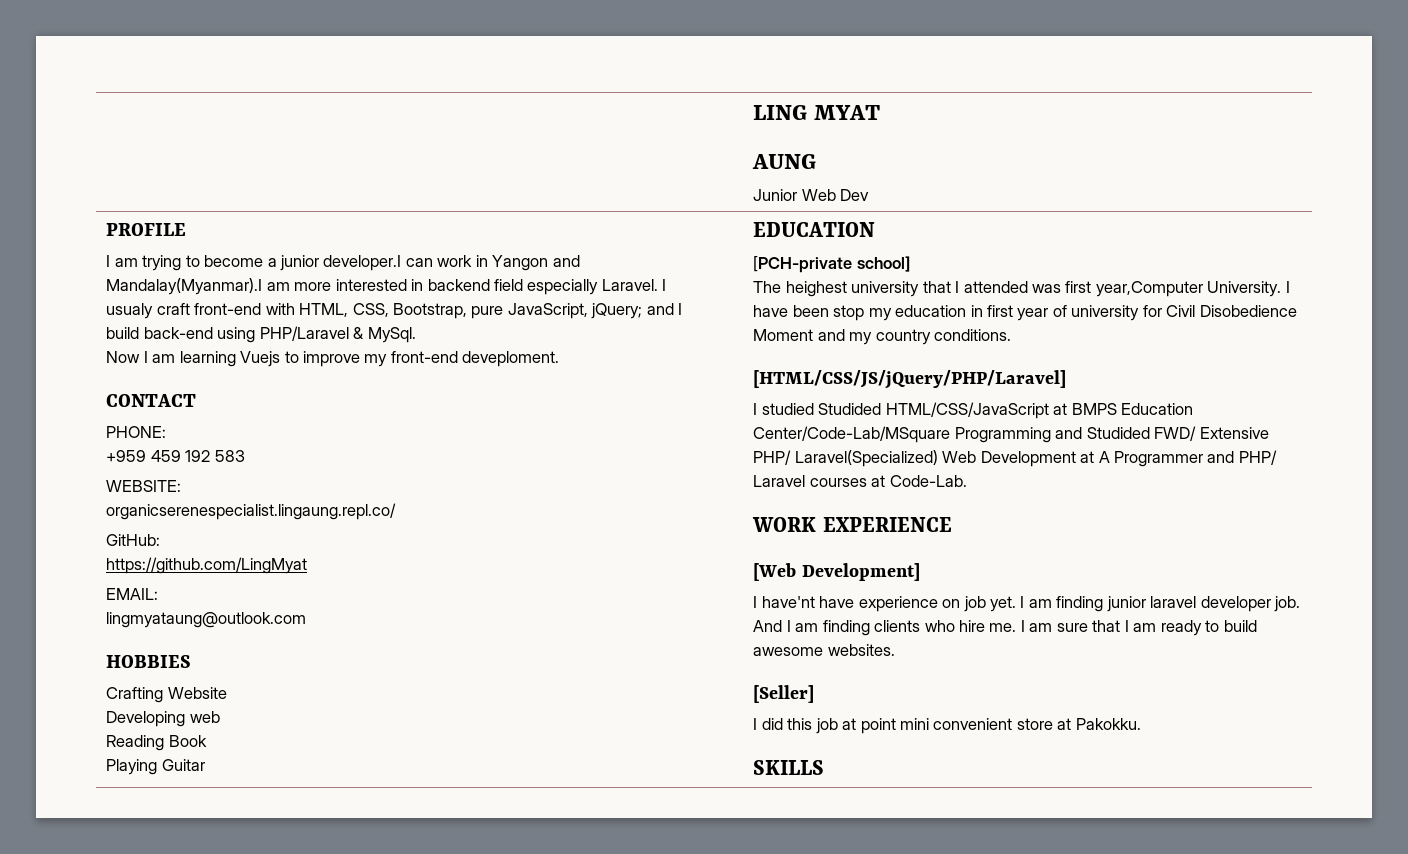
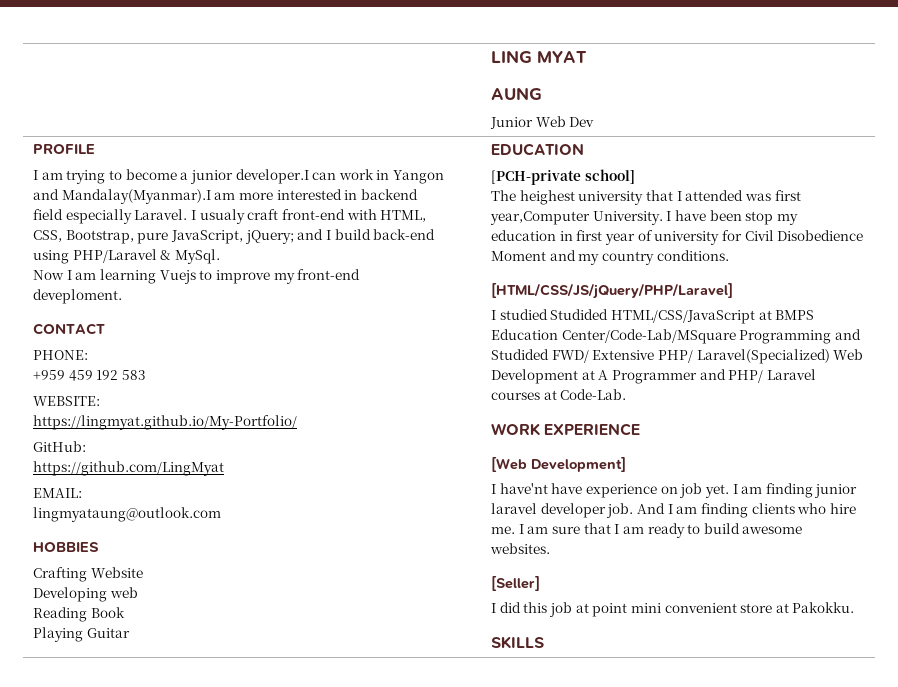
[106,503,397,520] organicserenespecialist.lingaung.repl.co/ -> [33,415,298,430] https://lingmyat.github.io/My-Portfolio/

